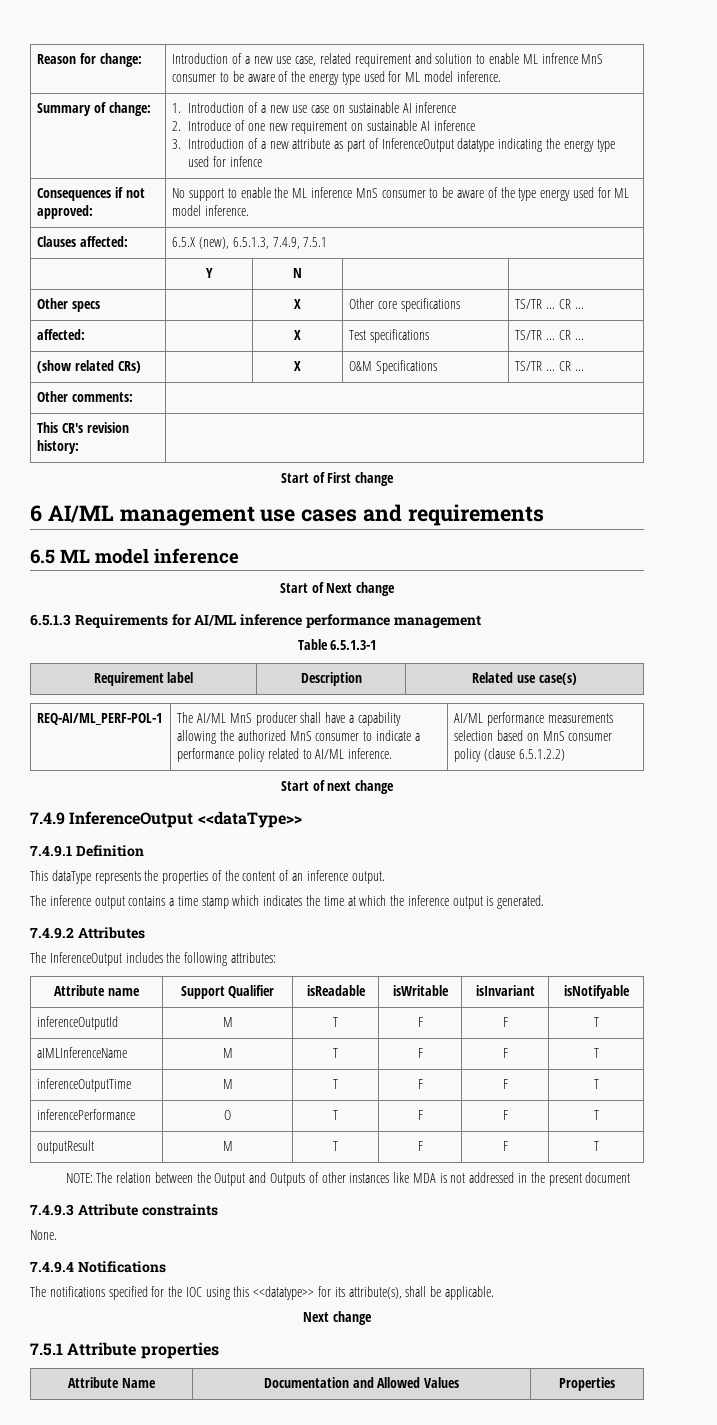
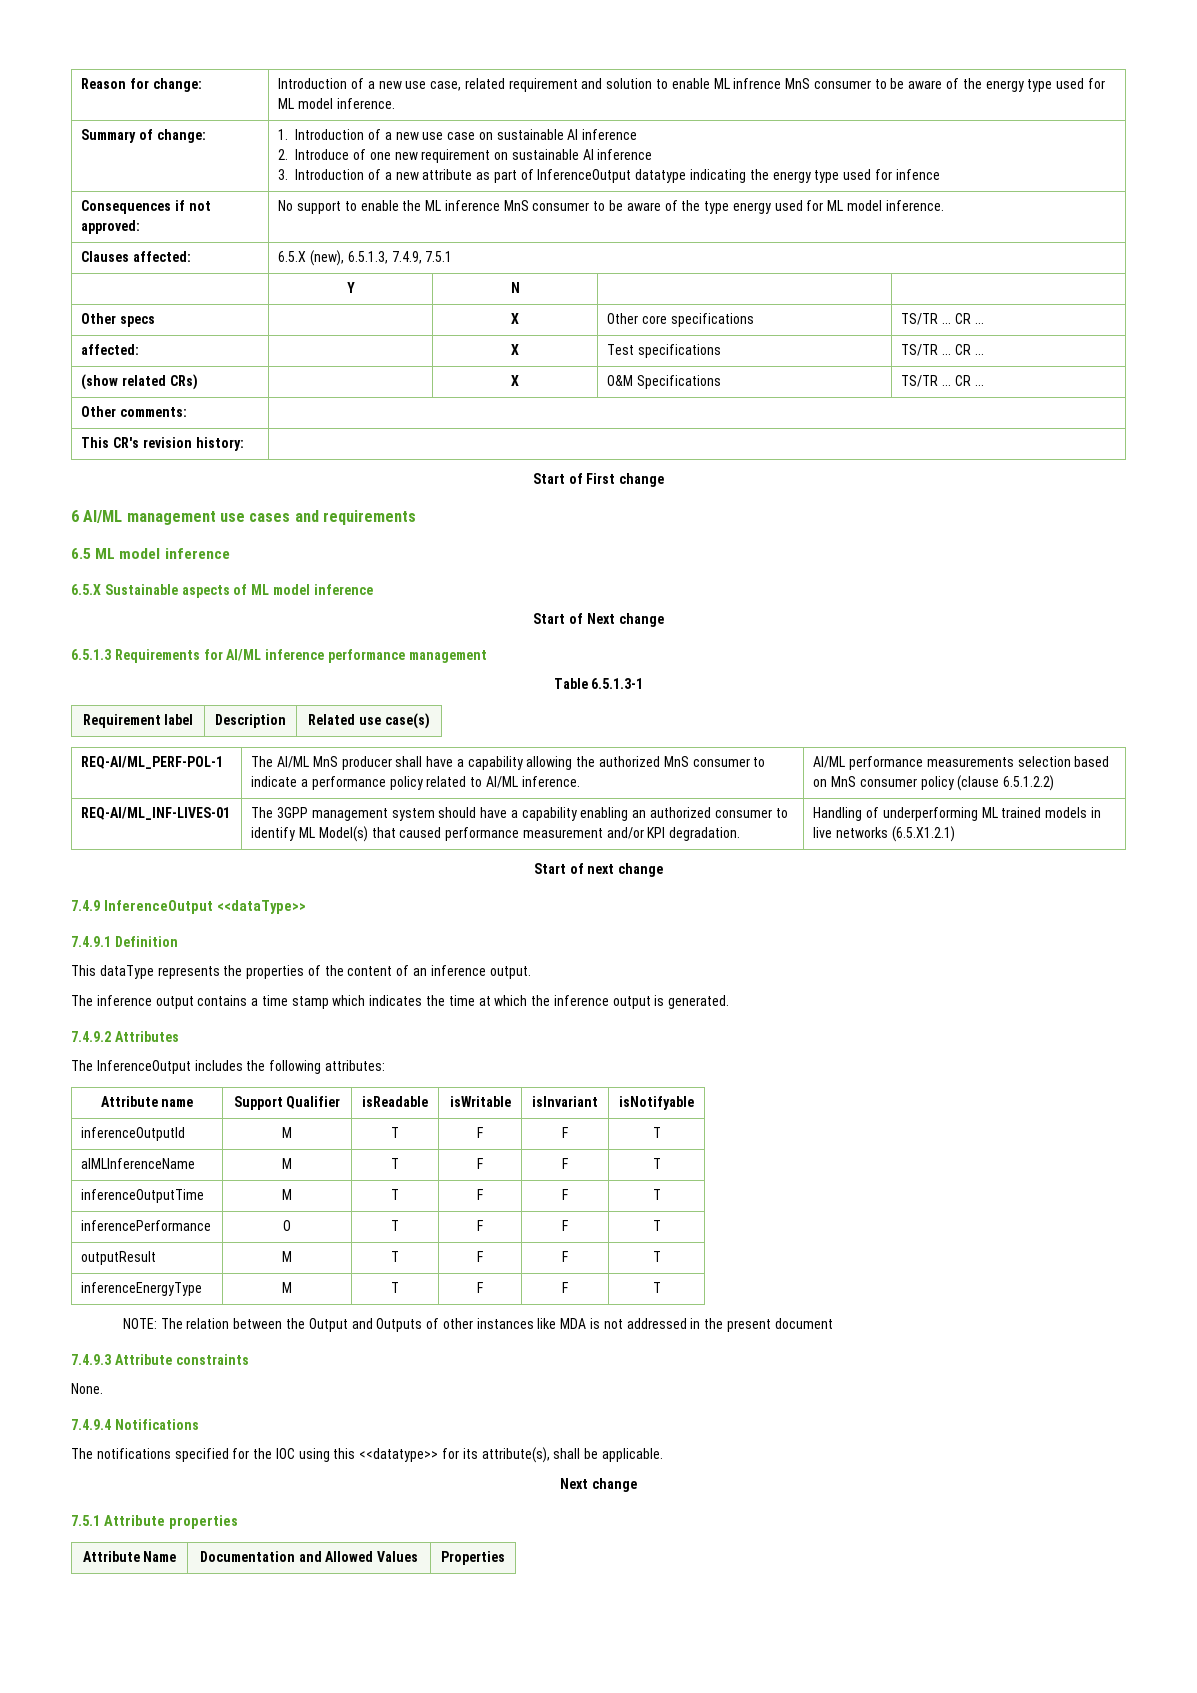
(239, 556) none -> [71,584,373,598] // 6.5.X Sustainable aspects of ML model inference
(565, 755) none -> [81,807,231,820] [251,807,788,821] [251,826,741,842] [813,807,1101,821] [813,826,955,842] // REQ-AI/ML_INF-LIVES-01 | The 3GPP management system should have a capability enabling an authorized consumer to identify ML Model(s) that caused performance measurement and/or KPI degradation. | Handling of underperforming ML trained models in live networks (6.5.X1.2.1)
(599, 1146) none -> [81,1282,203,1296] [282,1282,292,1293] [391,1282,399,1293] [477,1282,483,1293] [562,1282,568,1293] [652,1282,661,1293] // inferenceEnergyType | M | T | F | F | T

